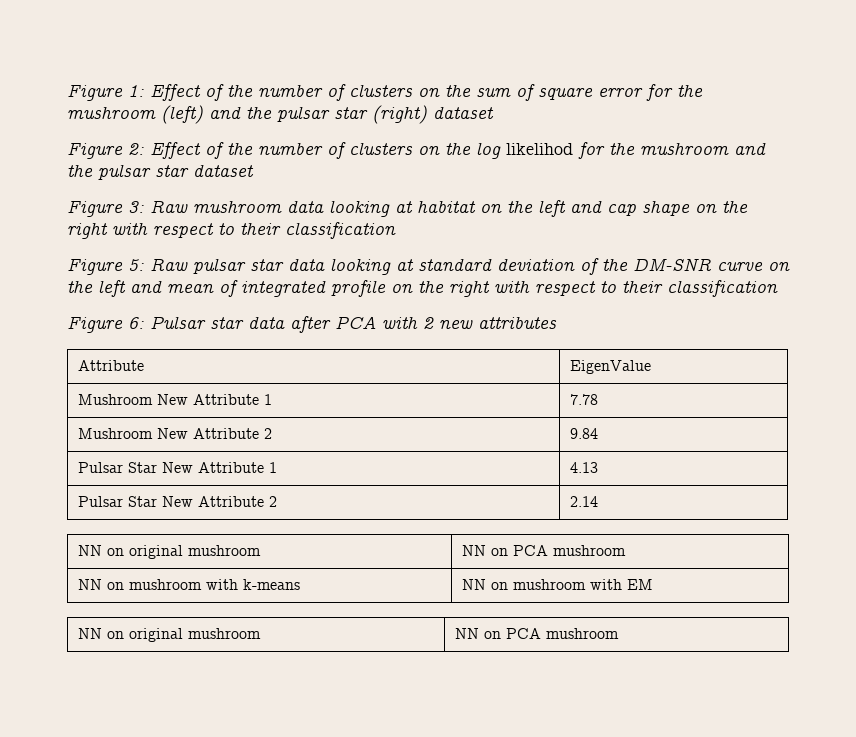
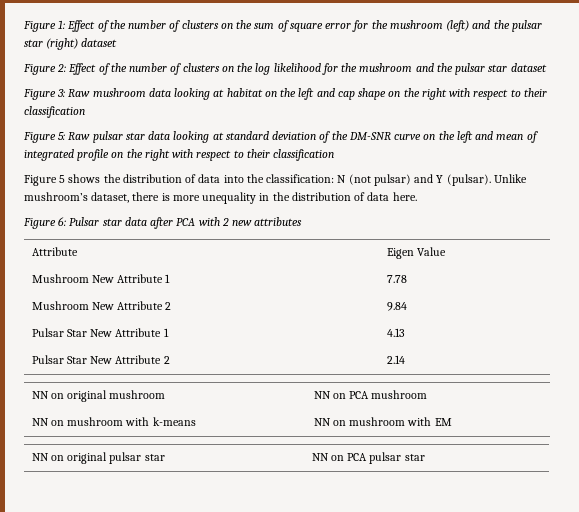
[506,143,573,155] likelihod -> [273,63,321,72] likelihood
(778, 288) none -> [24,174,527,186] [24,192,417,204] // Figure 5 shows the distribution of data into the classification: N (not pulsar) and Y (pulsar). Unlike mushroom’s dataset, there is more unequality in the distribution of data here.
[569,360,651,374] EigenValue -> [386,247,446,259] Eigen Value
[187,628,261,639] [454,628,619,639] mushroom | NN on PCA mushroom -> [109,452,165,464] [311,452,425,464] pulsar star | NN on PCA pulsar star

